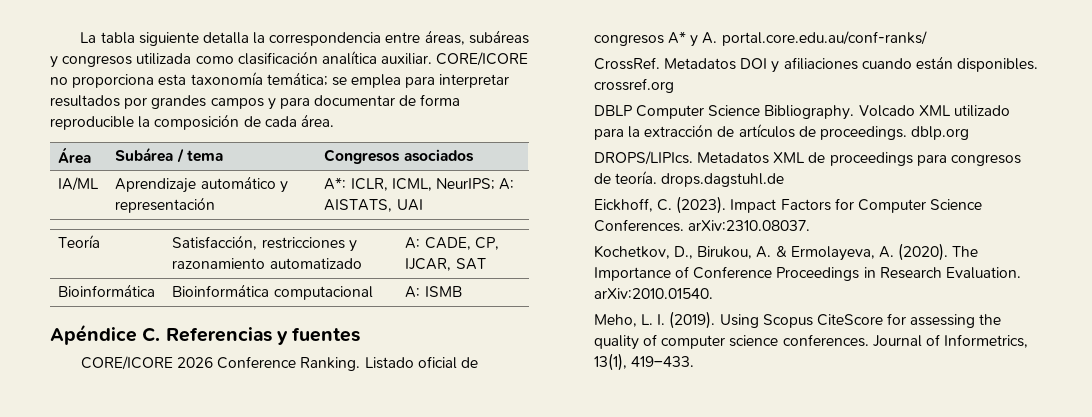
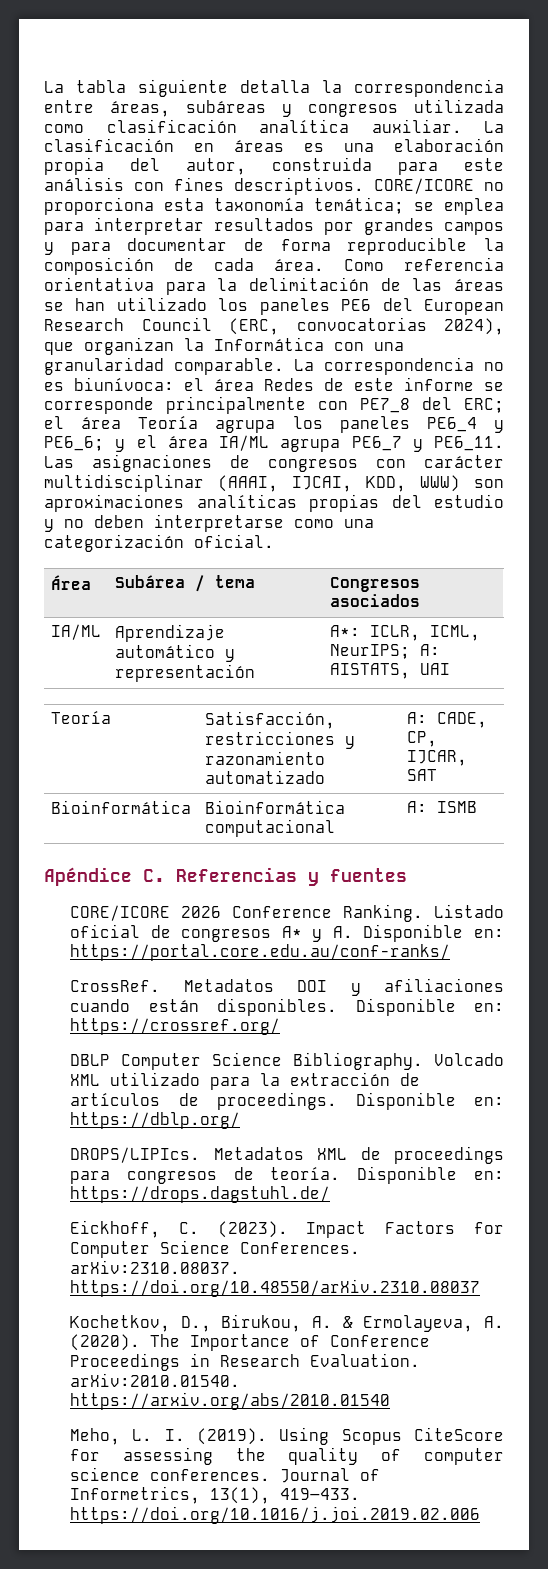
(433, 59) none -> [484,121,504,133] [44,138,504,152] [44,157,504,175] [44,177,364,195] La clasificación en áreas es una elaboración propia del autor, construida para este análisis con fines descriptivos.
(334, 120) none -> [344,257,504,271] [44,277,505,295] [44,297,504,315] [44,317,504,335] [44,337,404,355] [44,357,504,375] [44,377,504,391] [44,396,504,414] [44,416,505,433] [44,435,504,452] [44,454,504,472] [44,474,504,492] [44,494,504,512] [44,514,374,532] [44,534,274,552] Como referencia orientativa para la delimitación de las áreas se han utilizado los paneles PE6 del European Research Council (ERC, convocatorias 2024), que organizan la Informática con una granularidad comparable. La correspondencia no es biunívoca: el área Redes de este informe se corresponde principalmente con PE7_8 del ERC; el área Teoría agrupa los paneles PE6_4 y PE6_6; y el área IA/ML agrupa PE6_7 y PE6_11. Las asignaciones de congresos con carácter multidisciplinar (AAAI, IJCAI, KDD, WWW) son aproximaciones analíticas propias del estudio y no deben interpretarse como una categorización oficial.
[721,31,927,46] portal.core.edu.au/conf-ranks/ -> [363,924,504,942] [69,944,450,961] Disponible en: https://portal.core.edu.au/conf-ranks/
[593,78,674,93] crossref.org -> [355,998,504,1016] [69,1018,280,1035] Disponible en: https://crossref.org/
[911,126,970,140] dblp.org -> [355,1092,504,1110] [69,1112,240,1129] Disponible en: https://dblp.org/
[661,173,785,187] drops.dagstuhl.de -> [357,1166,504,1184] [69,1186,330,1203] Disponible en: https://drops.dagstuhl.de/
(810, 225) none -> [69,1279,480,1297] https://doi.org/10.48550/arXiv.2310.08037
(713, 293) none -> [69,1392,390,1410] https://arxiv.org/abs/2010.01540
(694, 361) none -> [69,1506,480,1524] https://doi.org/10.1016/j.joi.2019.02.006

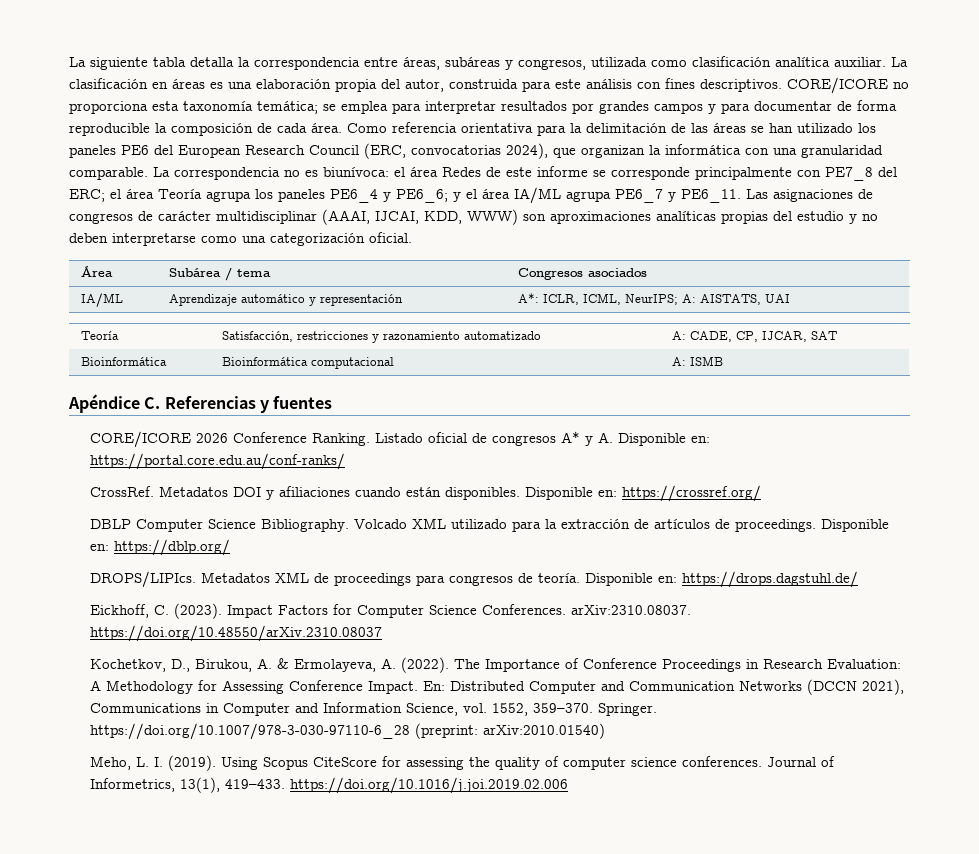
[44,79,228,97] La tabla siguiente -> [69,57,186,70] La siguiente tabla
[308,104,398,117] congresos -> [518,59,586,70] congresos,
[214,337,324,351] Informática -> [665,144,741,155] informática
[376,459,406,468] con -> [138,211,153,221] de
[69,1334,140,1351] (2020). -> [400,657,449,673] (2022).
[309,1353,420,1367] [69,1373,240,1387] [69,1392,390,1410] Evaluation. arXiv:2010.01540. https://arxiv.org/abs/2010.01540 -> [826,659,901,669] [89,679,904,695] [89,702,657,716] [89,723,605,740] Evaluation: A Methodology for Assessing Conference Impact. En: Distributed Computer and Communication Networks (DCCN 2021), Communications in Computer and Information Science, vol. 1552, 359–370. Springer. https://doi.org/10.1007/978-3-030-97110-6_28 (preprint: arXiv:2010.01540)

